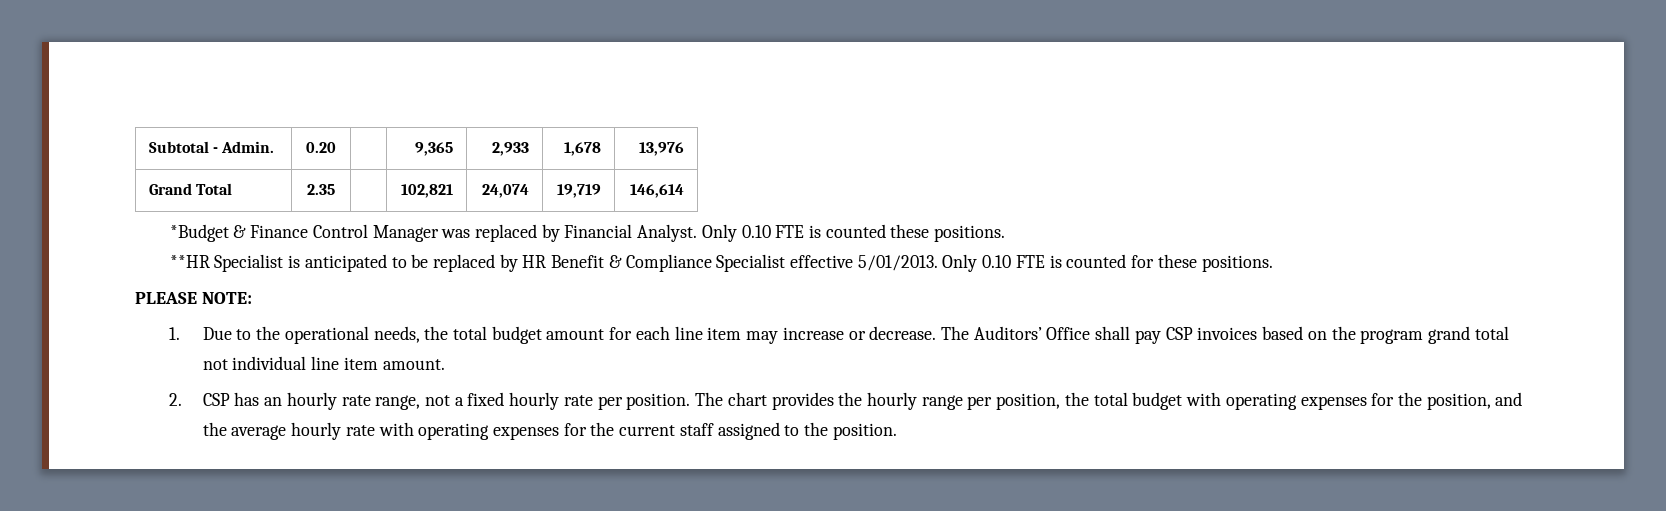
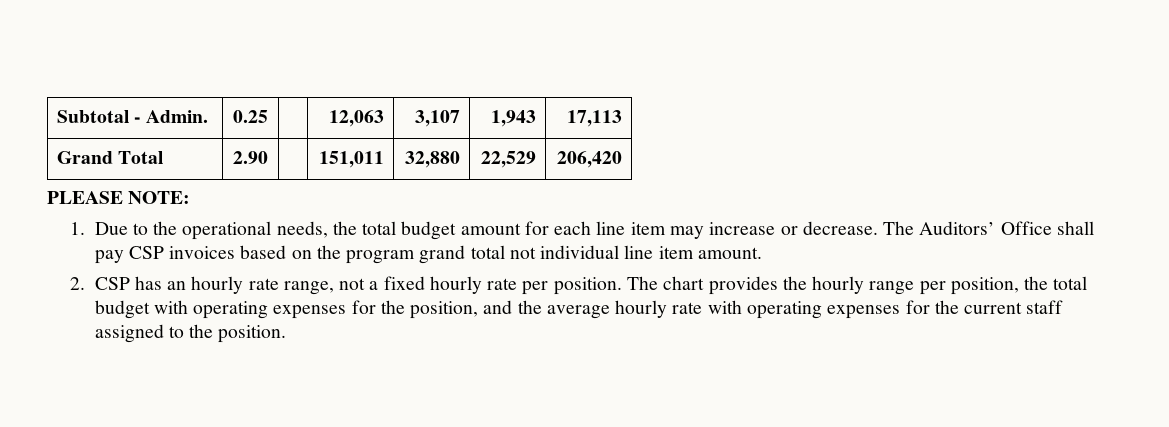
[306,142,336,153] [415,142,454,156] [492,142,530,156] [564,142,602,156] [639,142,685,156] [148,183,233,195] [307,184,335,195] [401,184,454,198] [482,184,530,198] [557,184,602,198] [630,184,685,198] [169,224,1006,242] [169,254,1273,272] 0.20 | | 9,365 | 2,933 | 1,678 | 13,976 // Grand Total | 2.35 | | 102,821 | 24,074 | 19,719 | 146,614 // *Budget & Finance Control Manager was replaced by Financial Analyst. Only 0.10 FTE is counted these positions. // **HR Specialist is anticipated to be replaced by HR Benefit & Compliance Specialist effective 5/01/2013. Only 0.10 FTE is counted for these positions. -> [233,110,268,123] [329,110,385,127] [415,110,461,127] [491,110,537,127] [567,110,623,127] [56,151,164,164] [233,151,268,164] [319,151,385,168] [405,151,461,168] [481,151,537,168] [557,151,623,168] 0.25 | | 12,063 | 3,107 | 1,943 | 17,113 // Grand Total | 2.90 | | 151,011 | 32,880 | 22,529 | 206,420

